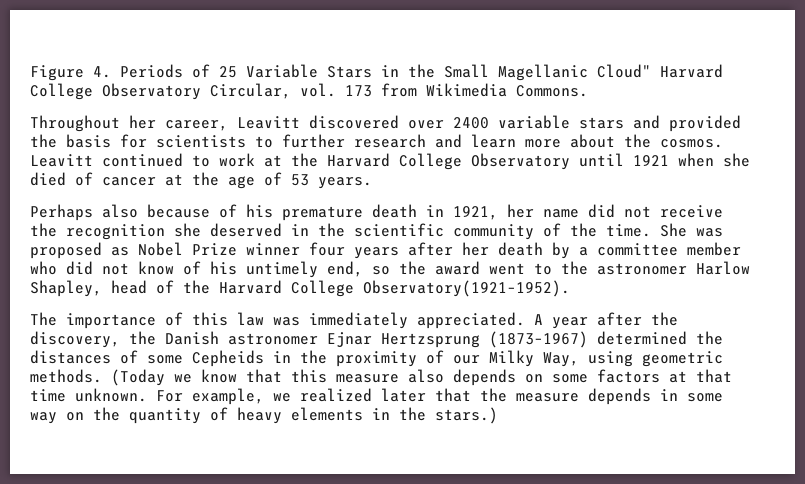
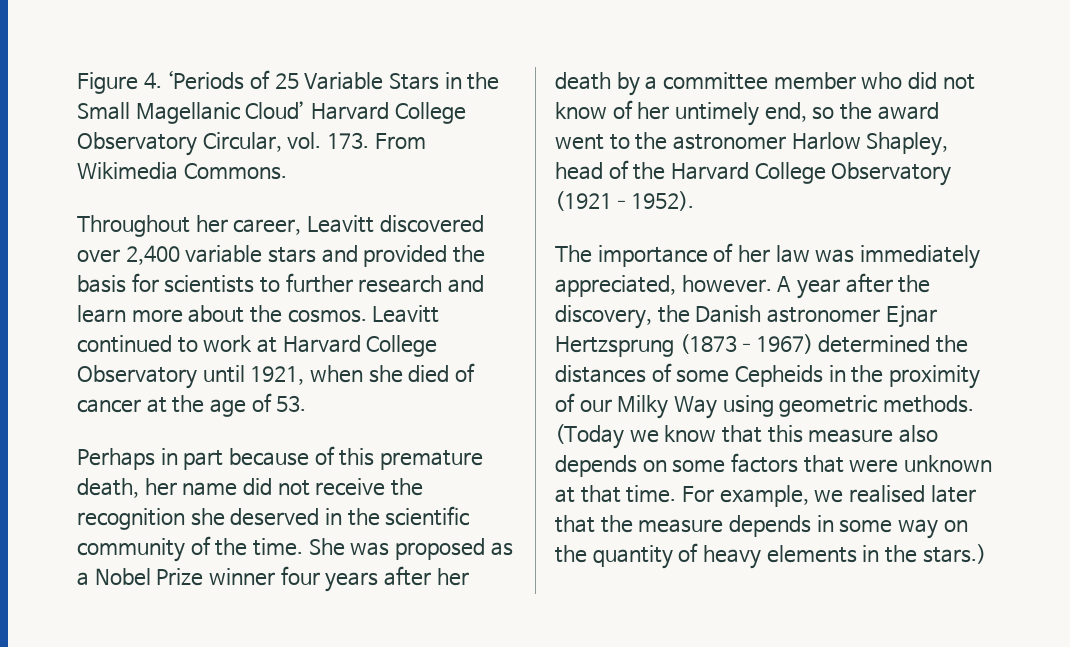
[120,64,183,78] Periods -> [167,70,245,90] ‘Periods
[597,64,651,78] Cloud" -> [245,101,306,119] Cloud’
[345,83,417,97] 173 from -> [326,132,426,149] 173. From
[453,117,489,129] 2400 -> [125,245,180,265] 2,400
[291,153,318,167] the -> (278, 345) none
[633,155,669,166] 1921 -> [250,366,305,385] 1921,
[291,174,372,189] 53 years. -> [276,395,307,412] 53.
[102,204,498,221] also because of his premature death in 1921, -> [160,446,484,470] [77,478,139,498] in part because of this premature death,
(129, 251) none -> [77,572,89,586] a
[210,261,237,275] his -> [637,102,670,120] her
[363,280,570,297] Observatory(1921–1952). -> [831,162,952,186] [555,191,694,211] Observatory (1921–1952).
[192,312,228,326] this -> [737,245,770,263] her
[417,312,525,329] appreciated. -> [555,275,772,297] appreciated, however.
[543,352,579,367] Way, -> [674,396,718,419] Way
[669,369,732,383] [30,388,147,402] at that time unknown. -> [803,455,992,473] [555,485,677,503] that were unknown at that time.
[300,388,372,402] realized -> [848,485,925,503] realised

